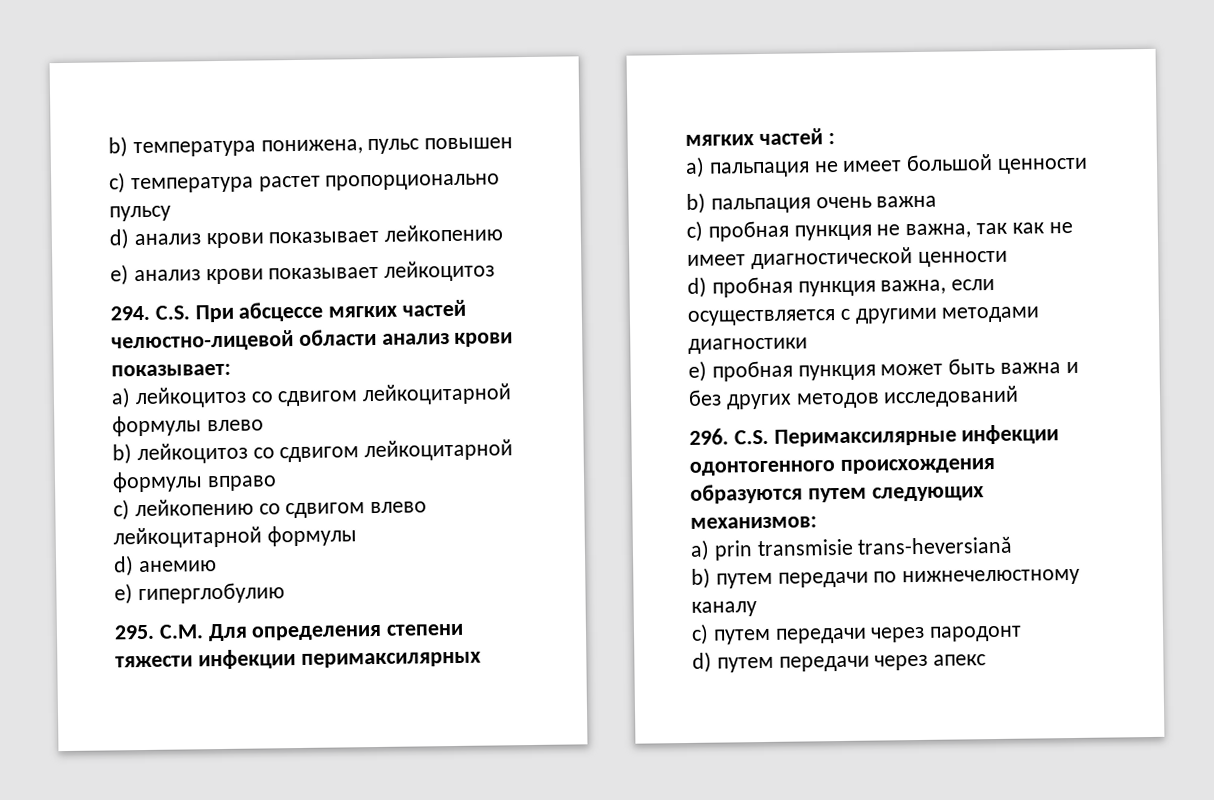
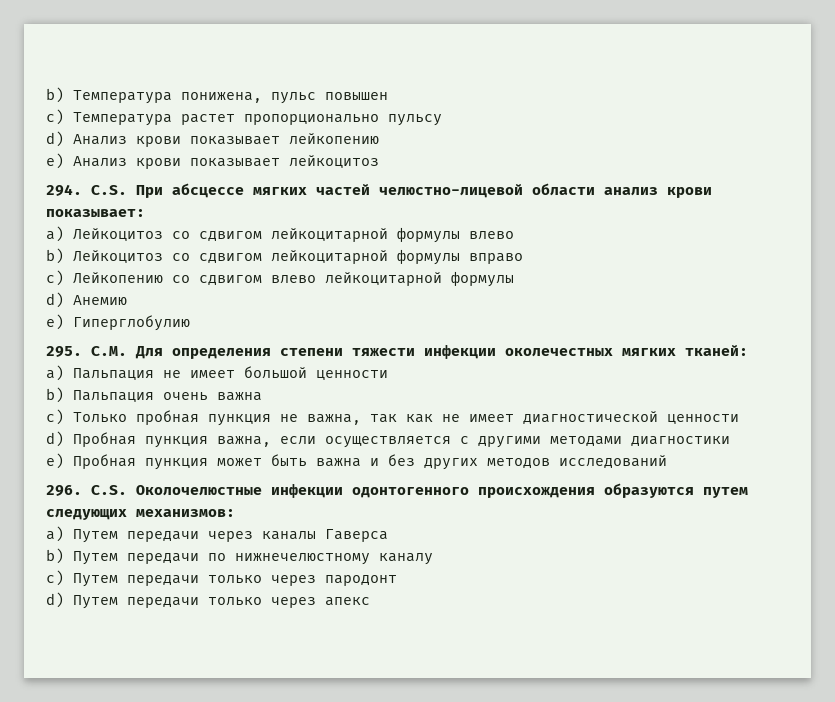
[108,136,256,158] b) температура -> [46,87,172,104] b) Температура
[130,176,254,194] температура -> [73,112,172,126] Температура
[133,233,201,246] анализ -> [73,134,127,145] Анализ
[133,269,201,282] анализ -> [73,156,127,167] Анализ
[134,386,247,409] лейкоцитоз -> [73,228,163,241] Лейкоцитоз
[136,442,248,465] лейкоцитоз -> [73,250,163,263] Лейкоцитоз
[134,498,254,517] лейкопению -> [73,272,163,284] Лейкопению
[138,560,217,573] [114,582,285,605] анемию // e) гиперглобулию -> [73,295,127,305] [46,314,190,331] Анемию // e) Гиперглобулию
[300,651,481,668] [685,128,835,146] [685,156,810,178] перимаксилярных мягких частей : // a) пальпация -> [505,345,748,357] [46,365,154,381] околечестных мягких тканей: // a) Пальпация
[710,197,811,214] пальпация -> [73,390,154,402] Пальпация
(703, 231) none -> [73,412,127,423] Только
[711,276,793,298] пробная -> [73,432,136,447] Пробная
[711,360,793,382] пробная -> [73,454,136,469] Пробная
[773,427,957,447] Перимаксилярные -> [136,485,262,496] Околочелюстные
[713,536,1014,561] [691,567,773,589] prin transmisie trans-heversiană // b) путем -> [73,529,388,543] [46,548,118,565] Путем передачи через каналы Гаверса // b) Путем
[712,627,867,645] путем передачи -> [73,573,262,587] Путем передачи только
[716,655,870,673] путем передачи -> [73,595,262,609] Путем передачи только

